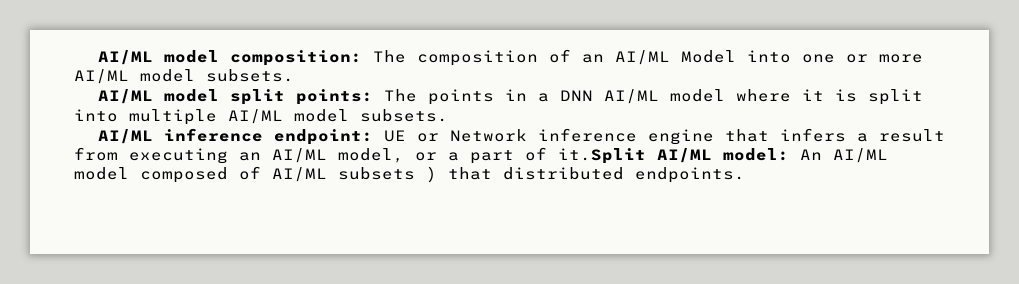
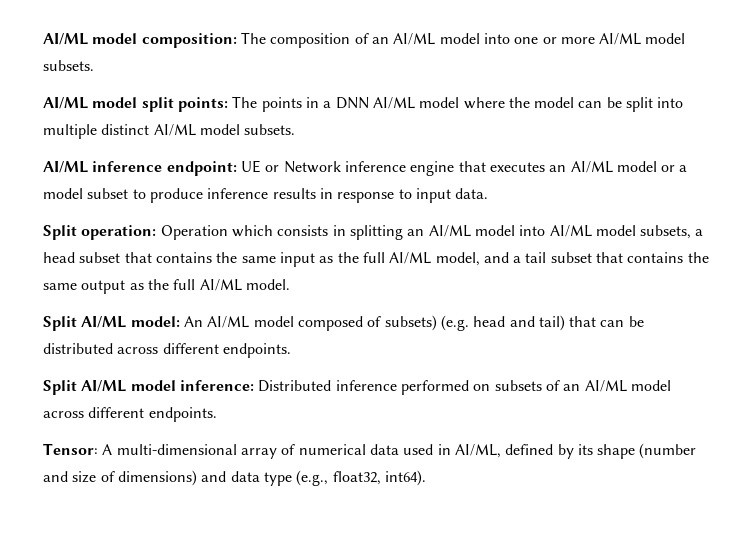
[680,50,736,63] Model -> [439,33,480,44] model
[801,89,857,102] it is -> [508,97,622,108] the model can be
(217, 117) none -> [101,124,150,135] distinct
[779,128,945,142] [74,147,404,164] infers a result from executing an AI/ML model, -> [489,161,657,173] executes an AI/ML model
[470,147,646,164] part of it.Split -> [43,188,489,203] [43,225,704,240] [43,252,709,267] [43,279,290,294] [43,316,77,331] model subset to produce inference results in response to input data. // Split operation: Operation which consists in splitting an AI/ML model into AI/ML model subsets, a head subset that contains the same input as the full AI/ML model, and a tail subset that contains the same output as the full AI/ML model. // Split
[272,166,745,183] AI/ML subsets ) that distributed endpoints. -> [384,315,644,331] [43,343,291,358] [43,380,671,395] [43,407,217,422] [43,443,697,459] [43,470,426,486] subsets) (e.g. head and tail) that can be distributed across different endpoints. // Split AI/ML model inference: Distributed inference performed on subsets of an AI/ML model across different endpoints. // Tensor: A multi-dimensional array of numerical data used in AI/ML, defined by its shape (number and size of dimensions) and data type (e.g., float32, int64).

